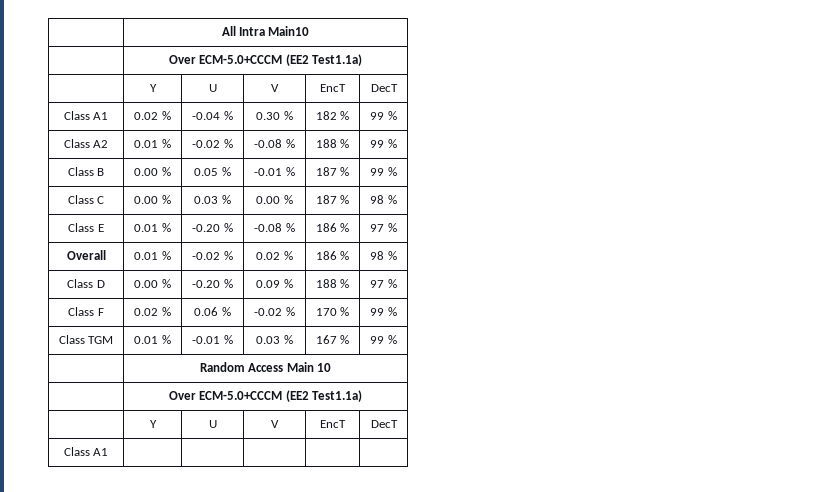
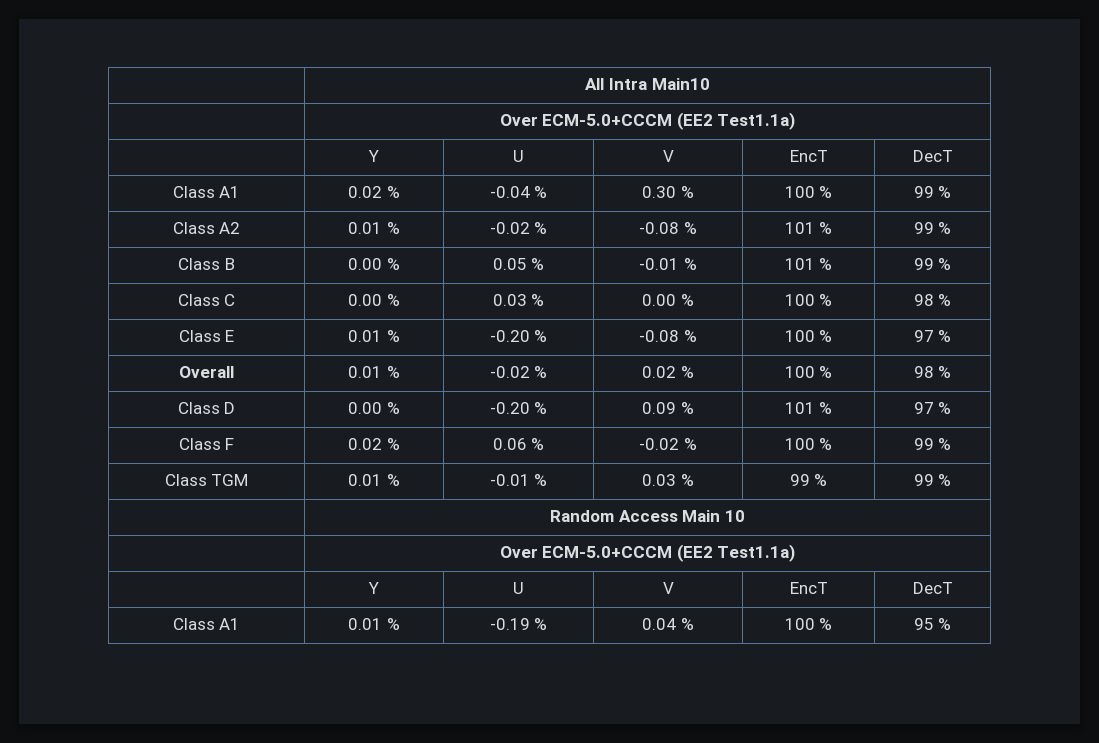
[315,111,337,120] 182 -> [784,186,815,198] 100
[315,139,337,148] 188 -> [784,222,815,234] 101
[315,167,337,176] 187 -> [784,258,815,270] 101
[315,195,337,204] 187 -> [784,294,815,306] 100
[315,223,337,232] 186 -> [784,330,815,342] 100
[315,251,337,260] 186 -> [784,366,815,378] 100
[315,279,337,288] 188 -> [784,402,815,414] 101
[315,308,337,316] 170 -> [784,438,815,450] 100
[315,335,337,344] 167 -> [789,474,810,486] 99
(109, 452) | | | | -> [348,618,400,630] [489,618,548,630] [642,618,694,630] [784,618,833,630] [913,618,952,630] 0.01 % | -0.19 % | 0.04 % | 100 % | 95 %

